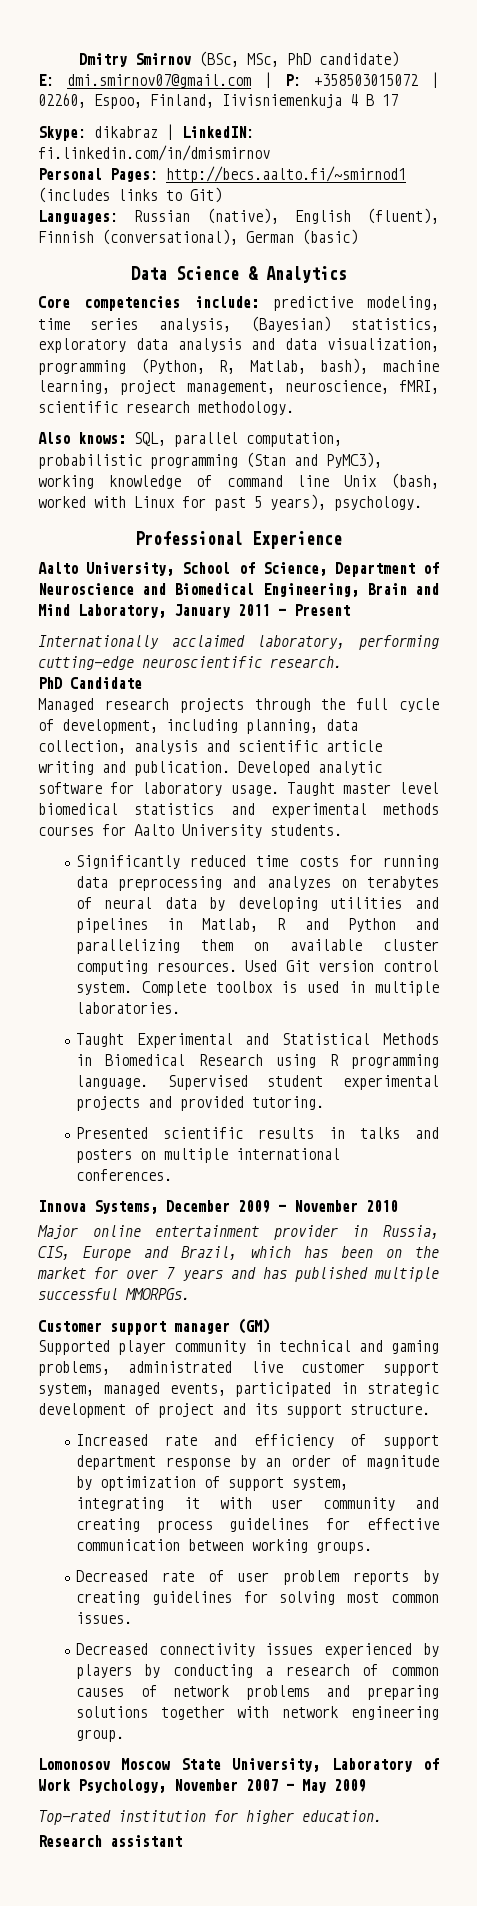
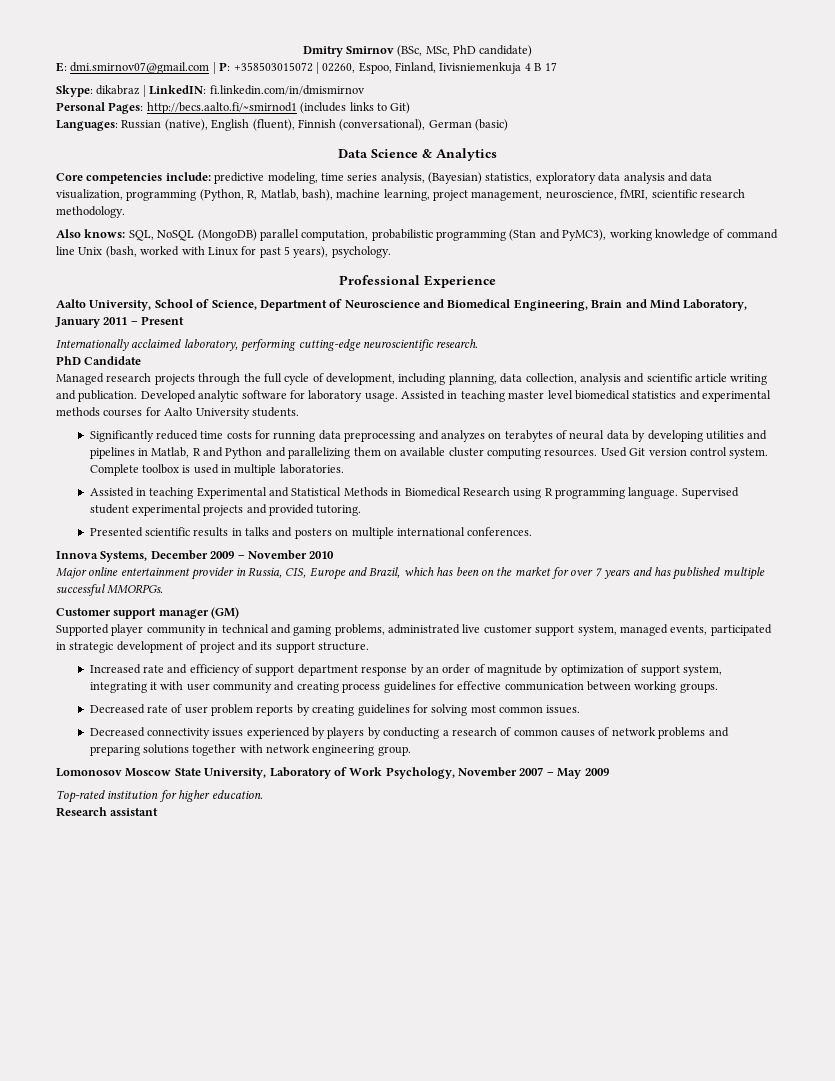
(166, 439) none -> [157,229,257,241] NoSQL (MongoDB)
[286,782,335,796] Taught -> [401,390,505,402] Assisted in teaching
[75,1033,124,1047] Taught -> [89,487,194,499] Assisted in teaching

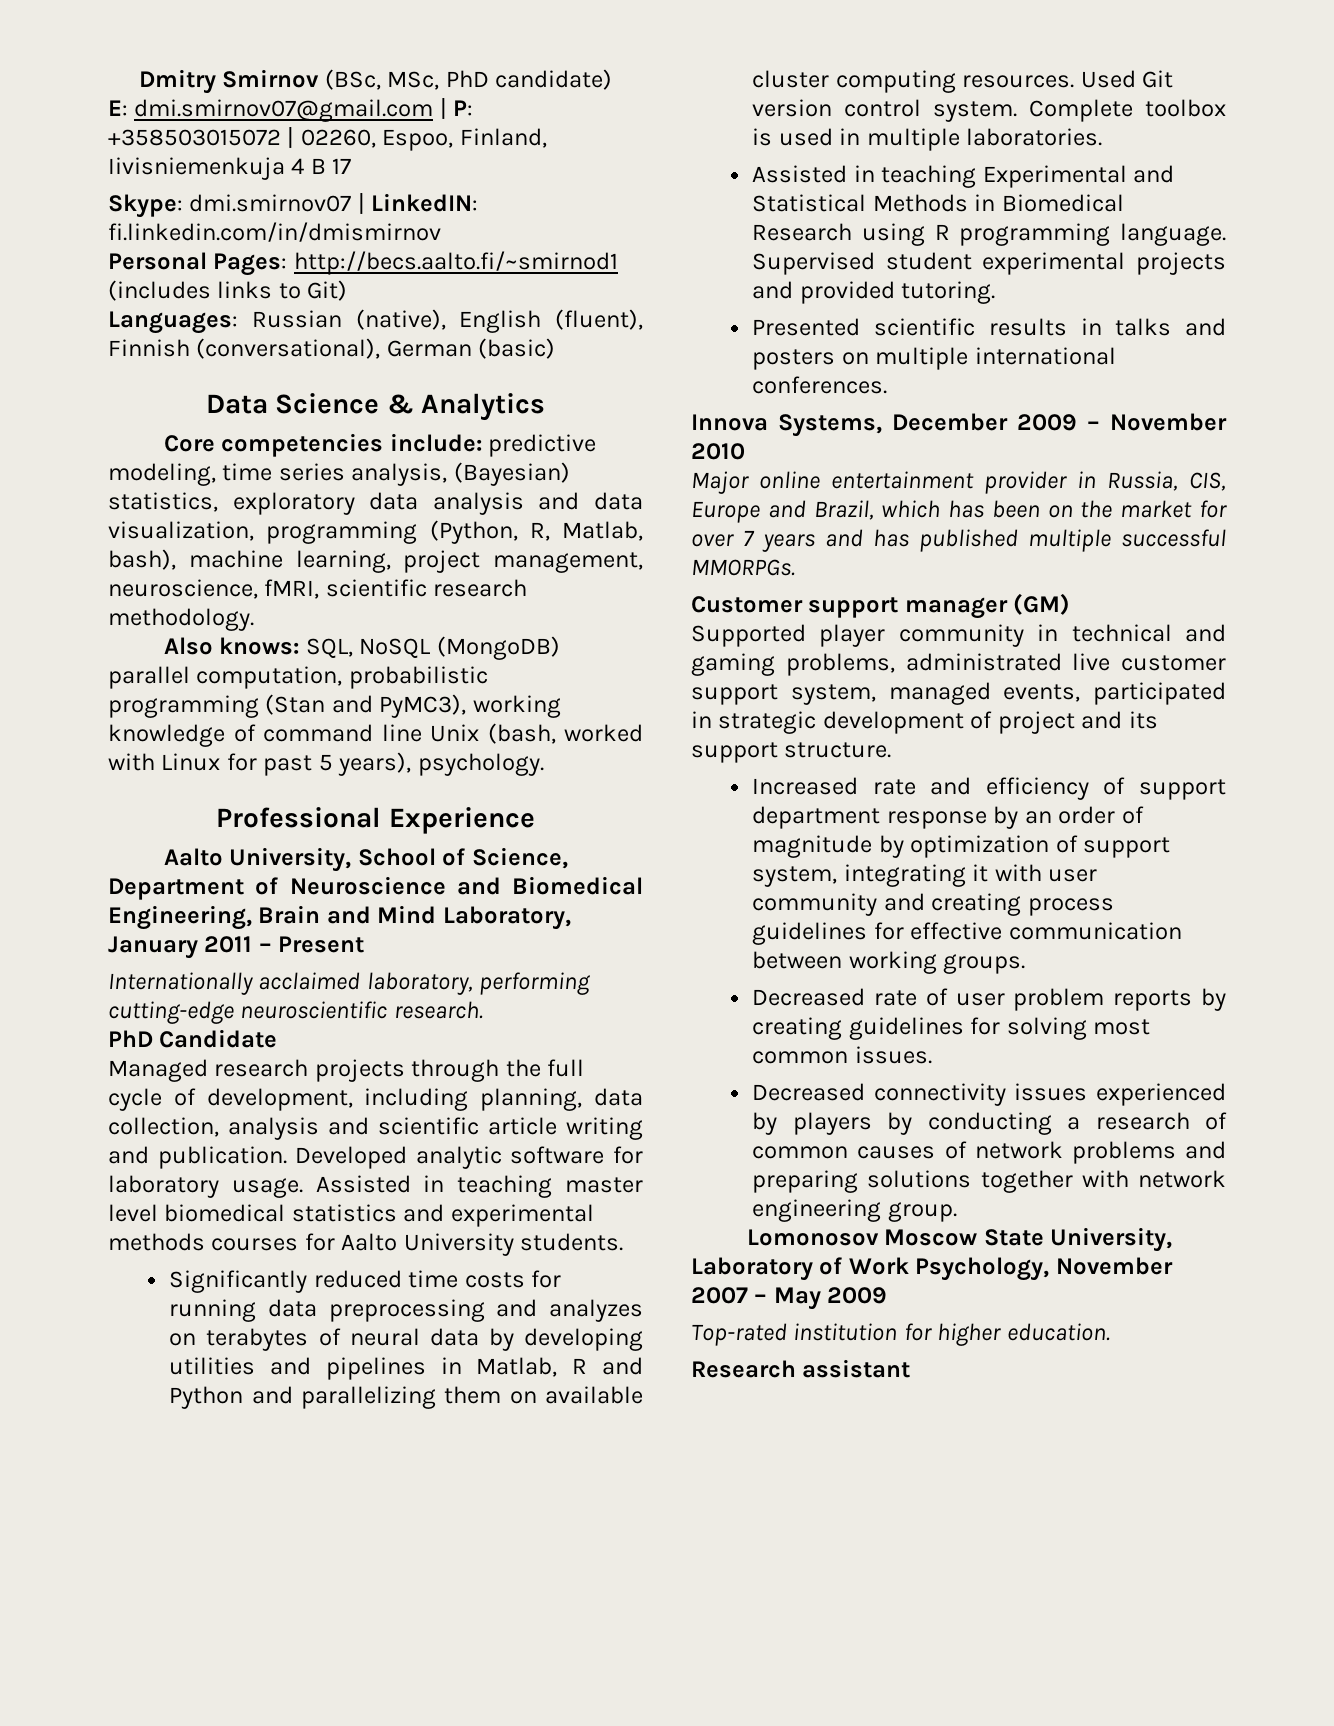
[96,85,141,95] dikabraz -> [189,194,352,212] dmi.smirnov07

